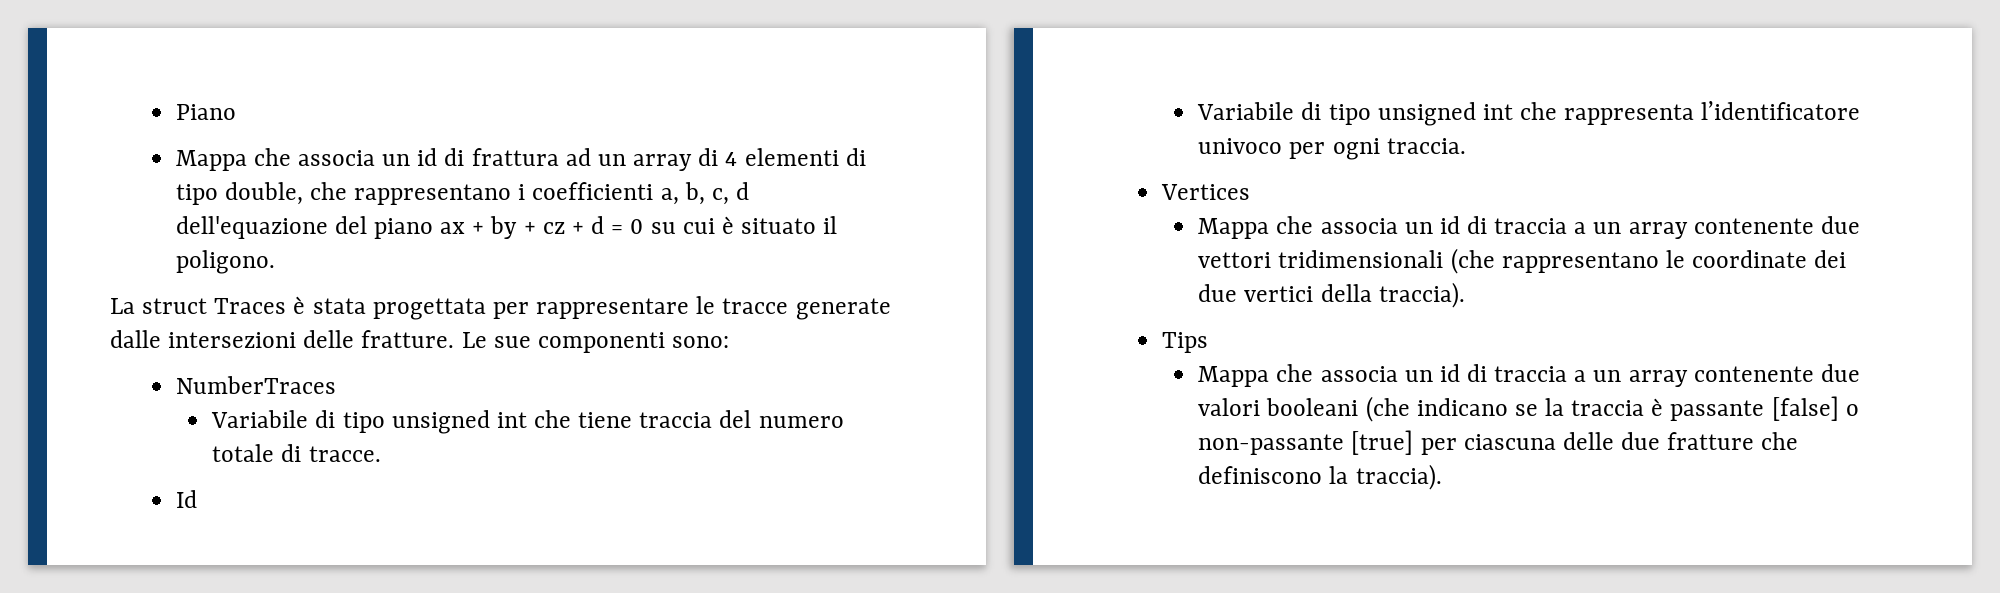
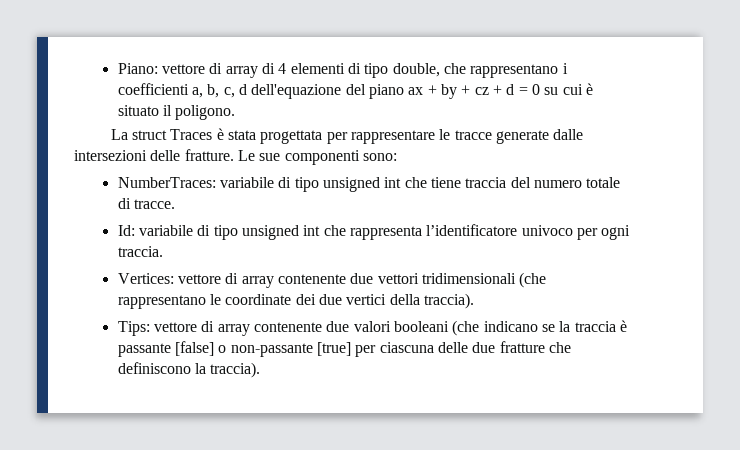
[175,104,236,120] [175,148,626,171] Piano // Mappa che associa un id di frattura ad un -> [117,63,223,74] Piano: vettore di
[175,376,336,394] [211,410,309,428] NumberTraces // Variabile -> [117,177,275,188] NumberTraces: variabile
[175,490,197,508] [1197,102,1295,120] Id // Variabile -> [117,225,194,236] Id: variabile
[1160,184,1250,200] [1198,216,1622,239] Vertices // Mappa che associa un id di traccia a un -> [117,273,239,284] Vertices: vettore di
[1161,332,1208,353] [1198,364,1622,387] Tips // Mappa che associa un id di traccia a un -> [117,321,215,336] Tips: vettore di

